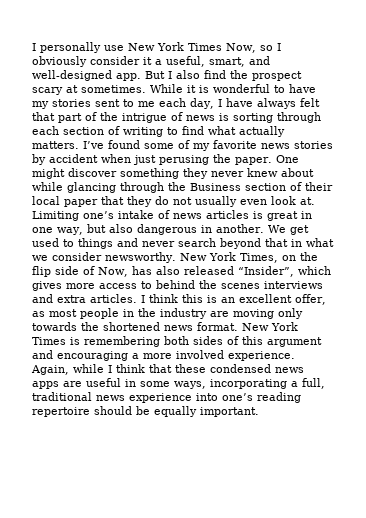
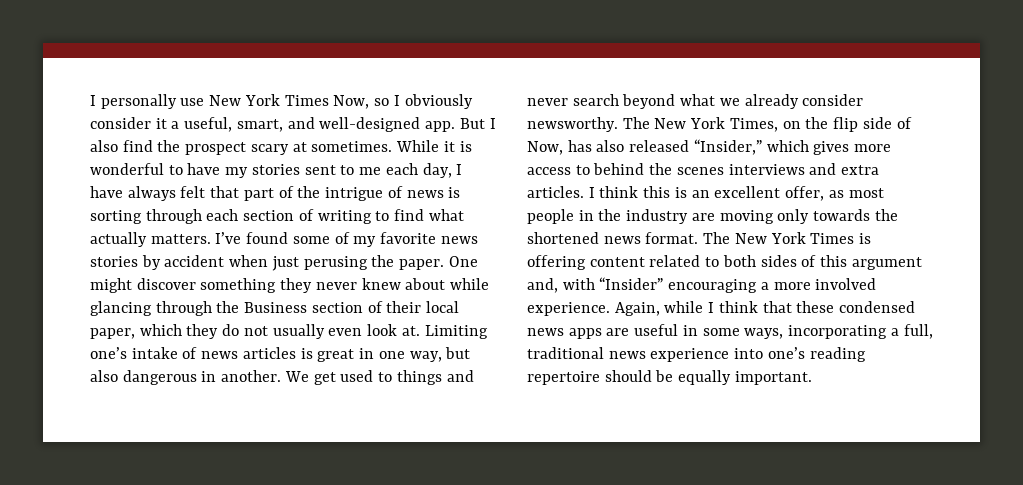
[64,196,124,207] paper that -> [90,324,182,339] paper, which
[265,238,302,247] that in -> (676, 101) none
(48, 258) none -> [744,94,799,109] already
(176, 257) none -> [622,117,650,129] The
[237,266,294,277] “Insider”, -> [693,139,762,155] “Insider,”
(238, 326) none -> [703,232,731,244] The
[84,336,160,347] remembering -> [527,255,720,270] offering content related to
[32,350,53,359] and -> [527,277,664,293] and, with “Insider”

